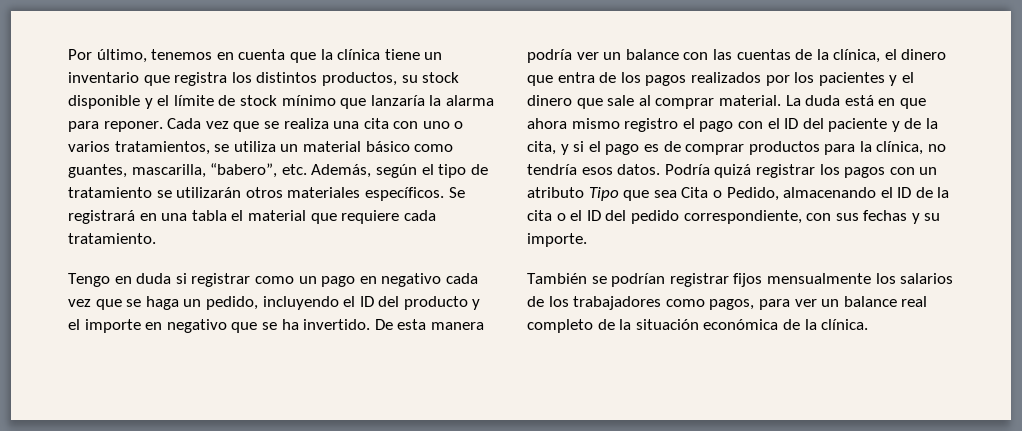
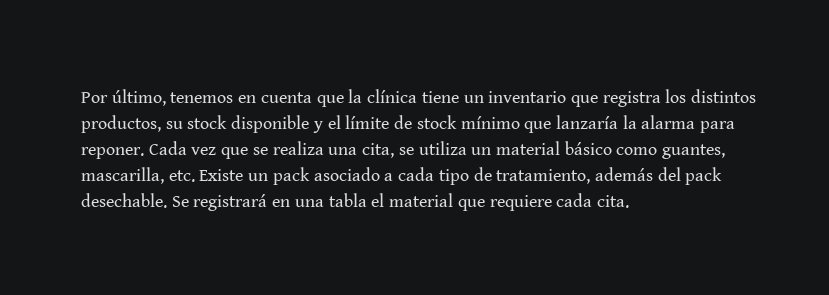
[363,118,464,129] [68,141,210,155] cita con uno o varios tratamientos, -> [362,143,395,158] cita,
[210,163,488,178] [68,187,444,201] “babero”, etc. Además, según el tipo de tratamiento se utilizarán otros materiales específicos. -> [168,167,723,185] [81,193,167,208] etc. Existe un pack asociado a cada tipo de tratamiento, además del pack desechable.
[68,233,156,244] [68,273,478,287] [68,296,481,310] [68,319,484,333] [527,49,947,63] [527,72,914,86] [527,95,926,109] [527,118,939,132] [527,141,947,155] [527,164,938,178] [527,187,950,201] [527,210,941,224] [527,233,587,247] [527,273,954,287] [527,296,928,310] [527,319,869,333] tratamiento. // Tengo en duda si registrar como un pago en negativo cada vez que se haga un pedido, incluyendo el ID del producto y el importe en negativo que se ha invertido. De esta manera podría ver un balance con las cuentas de la clínica, el dinero que entra de los pagos realizados por los pacientes y el dinero que sale al comprar material. La duda está en que ahora mismo registro el pago con el ID del paciente y de la cita, y si el pago es de comprar productos para la clínica, no tendría esos datos. Podría quizá registrar los pagos con un atributo Tipo que sea Cita o Pedido, almacenando el ID de la cita o el ID del pedido correspondiente, con sus fechas y su importe. // También se podrían registrar fijos mensualmente los salarios de los trabajadores como pagos, para ver un balance real completo de la situación económica de la clínica. -> [596,195,629,208] cita.

